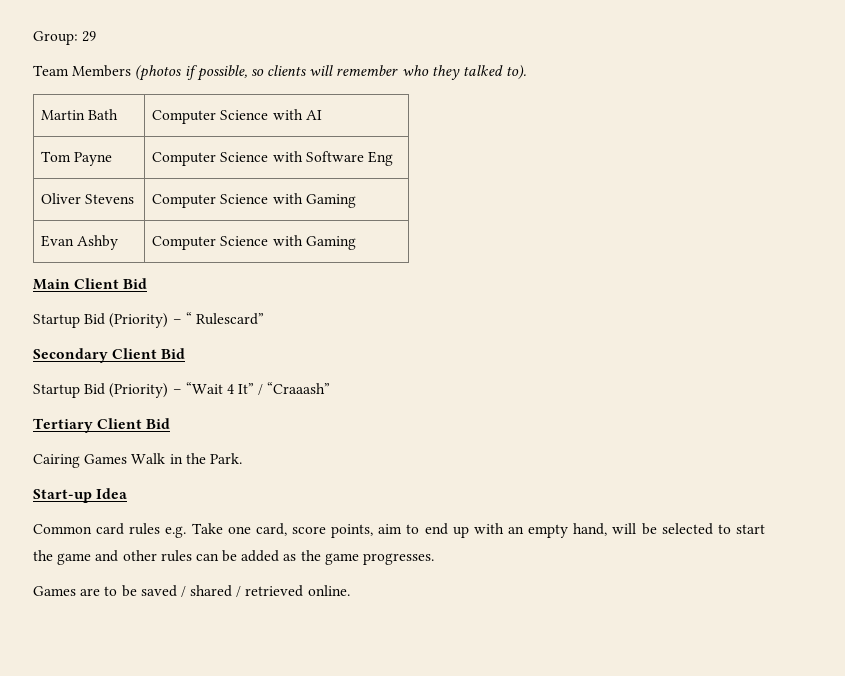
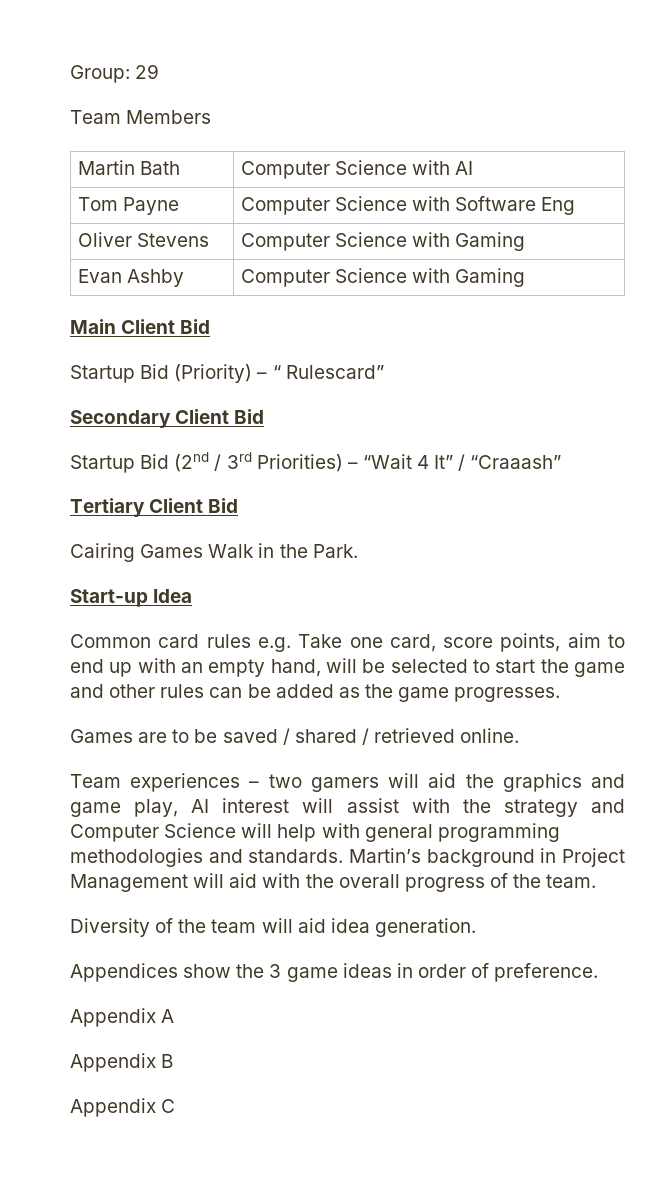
[135,65,527,81] (photos if possible, so clients will remember who they talked to). -> (212, 117) none
[109,383,169,398] (Priority) -> [174,452,343,472] (2nd / 3rd Priorities)
(350, 590) none -> [70,773,625,792] [70,798,625,817] [70,823,560,842] [70,848,626,867] [70,873,597,892] [70,918,476,937] [70,963,599,982] [70,1008,175,1027] [70,1053,174,1072] [70,1098,176,1117] // Team experiences – two gamers will aid the graphics and game play, AI interest will assist with the strategy and Computer Science will help with general programming methodologies and standards. Martin’s background in Project Management will aid with the overall progress of the team. // Diversity of the team will aid idea generation. // Appendices show the 3 game ideas in order of preference. // Appendix A // Appendix B // Appendix C

